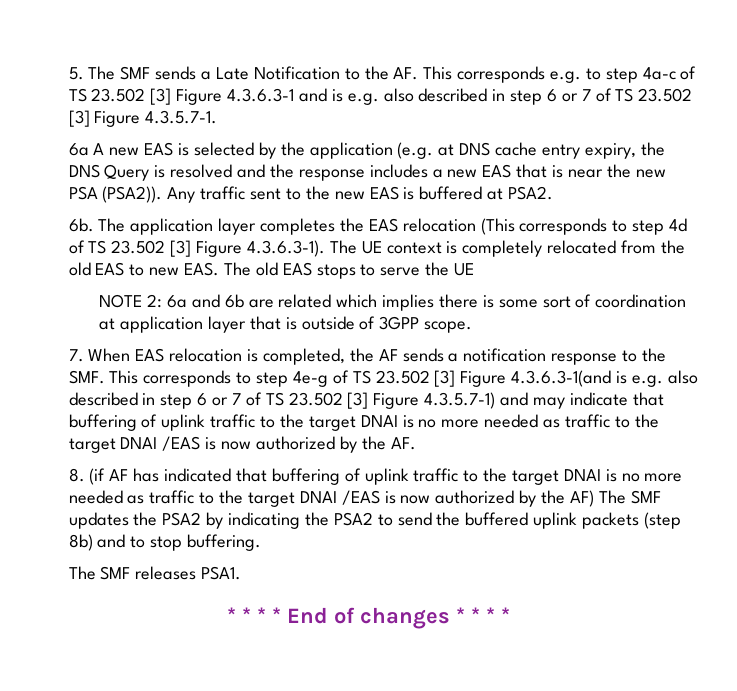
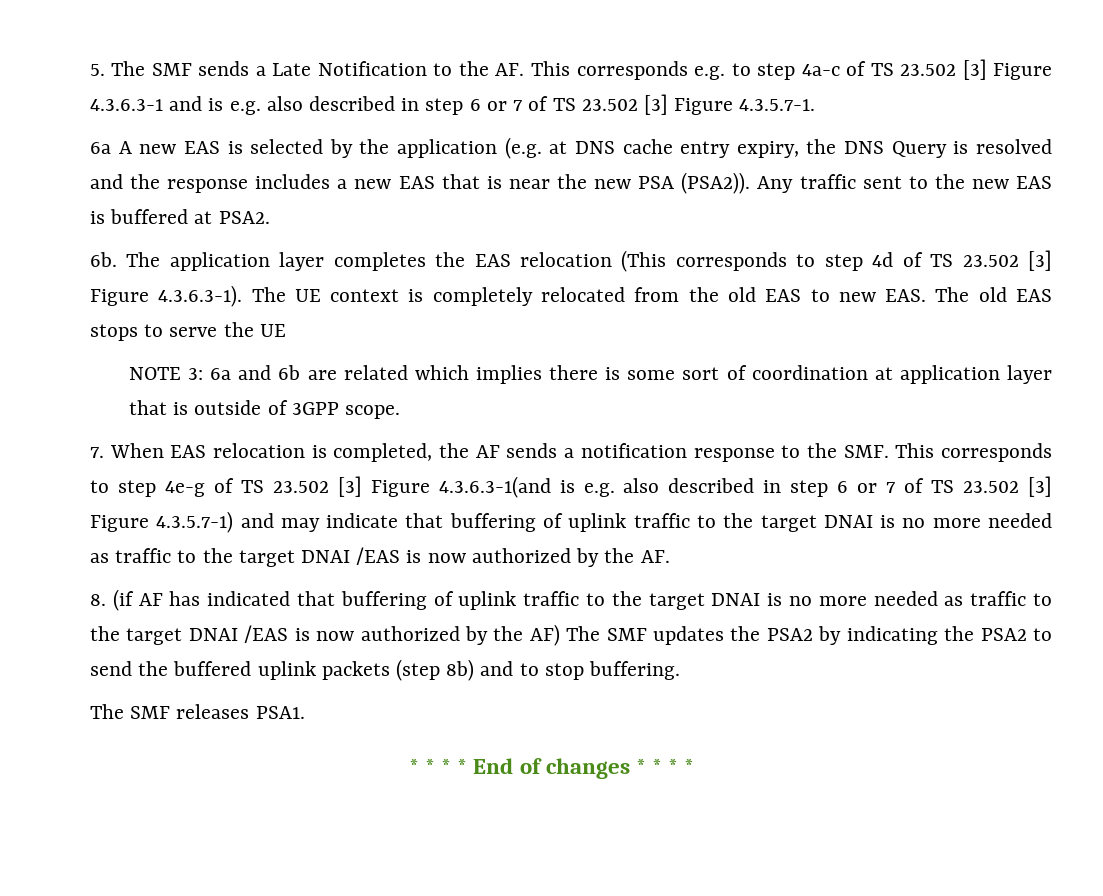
[147,294,163,308] 2: -> [188,368,204,380] 3:

